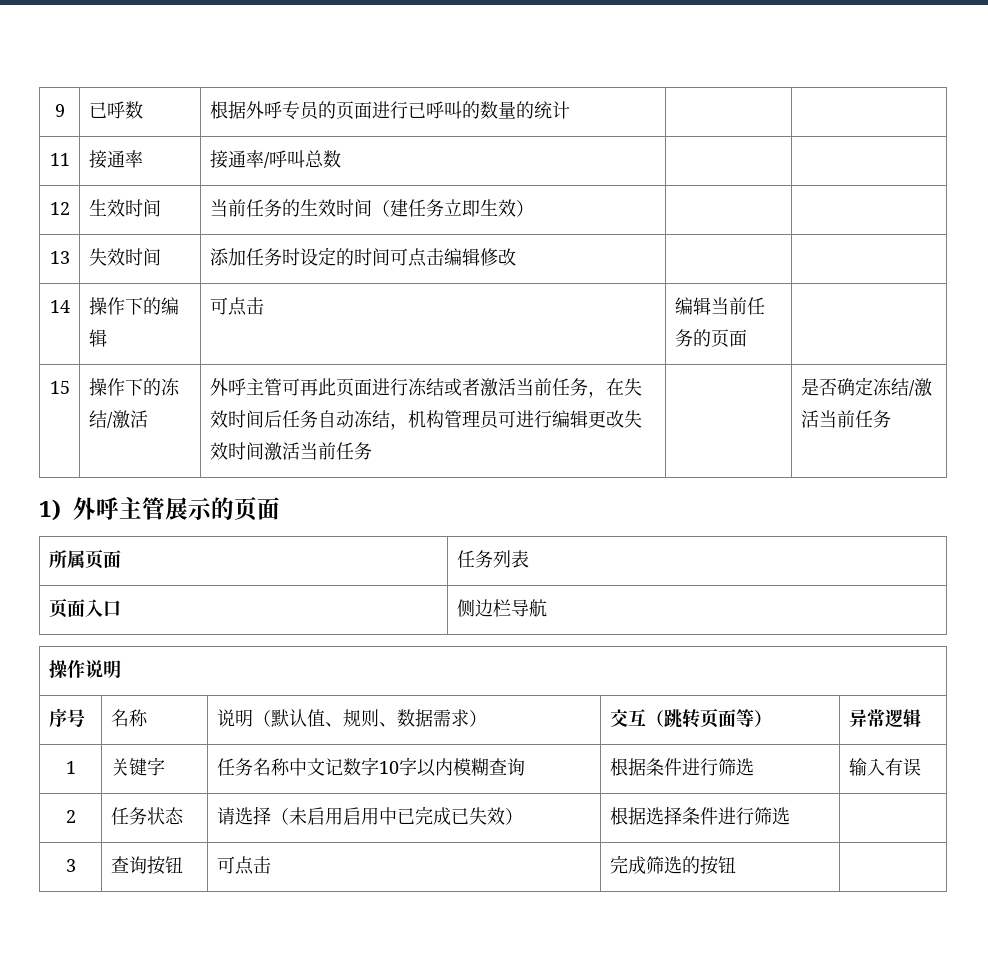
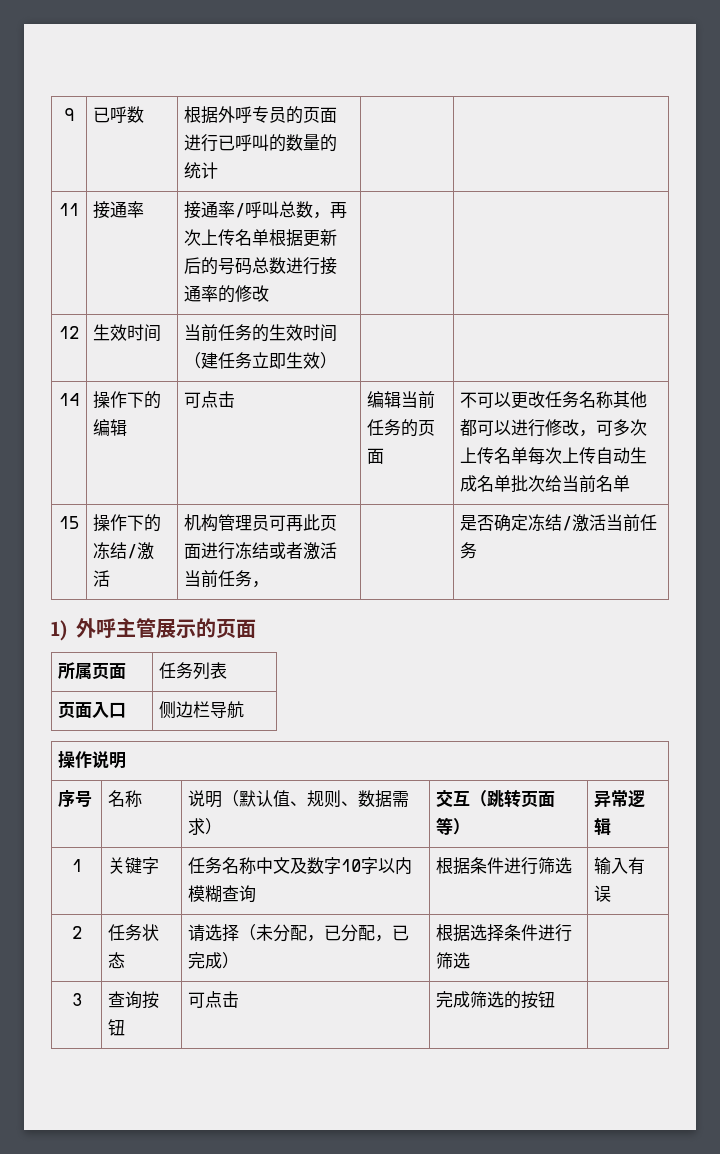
(341, 159) none -> [313,202,348,219] [184,229,338,247] [184,257,338,275] [184,285,270,303] ，再次上传名单根据更新后的号码总数进行接通率的修改
[49,251,70,264] [88,248,161,266] [209,247,516,267] // 13 | 失效时间 | 添加任务时设定的时间可点击编辑修改 | | -> (338, 360) none
(747, 338) none -> [460,391,648,409] [460,419,648,437] [460,447,648,464] [460,475,631,493] 不可以更改任务名称其他都可以进行修改，可多次上传名单每次上传自动生成名单批次给当前名单
[209,378,282,396] 外呼主管 -> [184,514,270,532] 机构管理员
[605,378,642,396] [209,410,642,430] [209,442,372,461] 在失效时间后任务自动冻结，机构管理员可进行编辑更改失效时间激活当前任务 -> (270, 584) none
[324,758,343,776] 记 -> [290,857,308,874] 及
[306,806,505,825] 启用启用中已完成已失效 -> [273,924,410,942] [188,952,223,969] 分配，已分配，已完成

